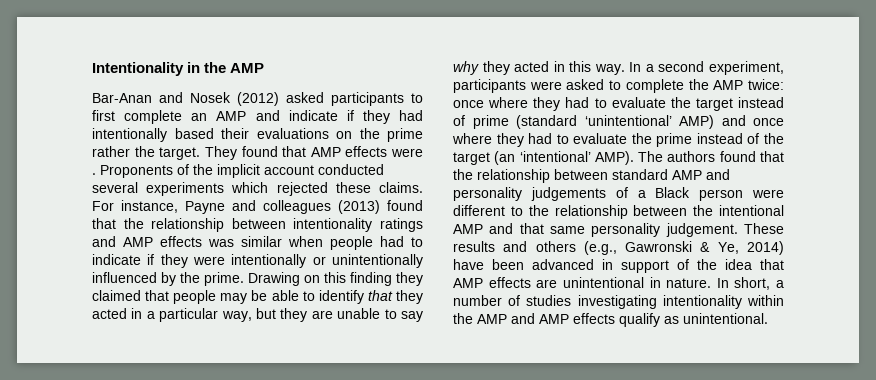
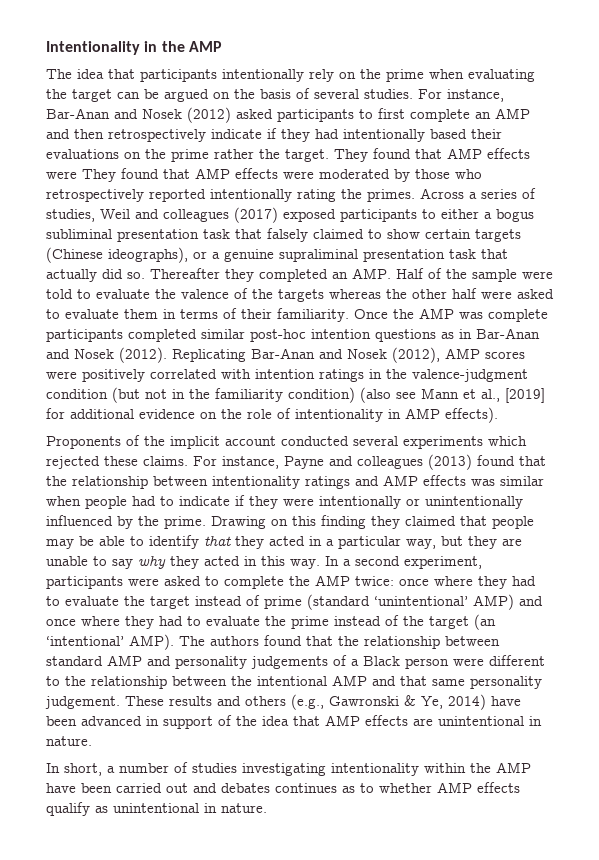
(265, 68) none -> [46,69,535,82] [46,88,504,102] The idea that participants intentionally rely on the prime when evaluating the target can be argued on the basis of several studies. For instance,
(280, 115) none -> [74,129,206,142] then retrospectively
[92,173,96,175] . -> [82,168,482,182] [46,188,536,202] [46,207,534,223] [46,228,521,242] [46,247,508,263] [46,268,553,282] [46,288,554,302] [46,308,548,322] [46,328,540,342] [46,347,525,363] [46,369,528,382] [46,387,545,403] [46,407,498,423] They found that AMP effects were moderated by those who retrospectively reported intentionally rating the primes. Across a series of studies, Weil and colleagues (2017) exposed participants to either a bogus subliminal presentation task that falsely claimed to show certain targets (Chinese ideographs), or a genuine supraliminal presentation task that actually did so. Thereafter they completed an AMP. Half of the sample were told to evaluate the valence of the targets whereas the other half were asked to evaluate them in terms of their familiarity. Once the AMP was complete participants completed similar post-hoc intention questions as in Bar-Anan and Nosek (2012). Replicating Bar-Anan and Nosek (2012), AMP scores were positively correlated with intention ratings in the valence-judgment condition (but not in the familiarity condition) (also see Mann et al., [2019] for additional evidence on the role of intentionality in AMP effects). //
(712, 283) none -> (92, 741) //
[511,313,535,324] and -> [46,783,432,793] have been carried out and debates continues as to whether
[683,313,768,324] unintentional. -> [113,803,267,813] unintentional in nature.

